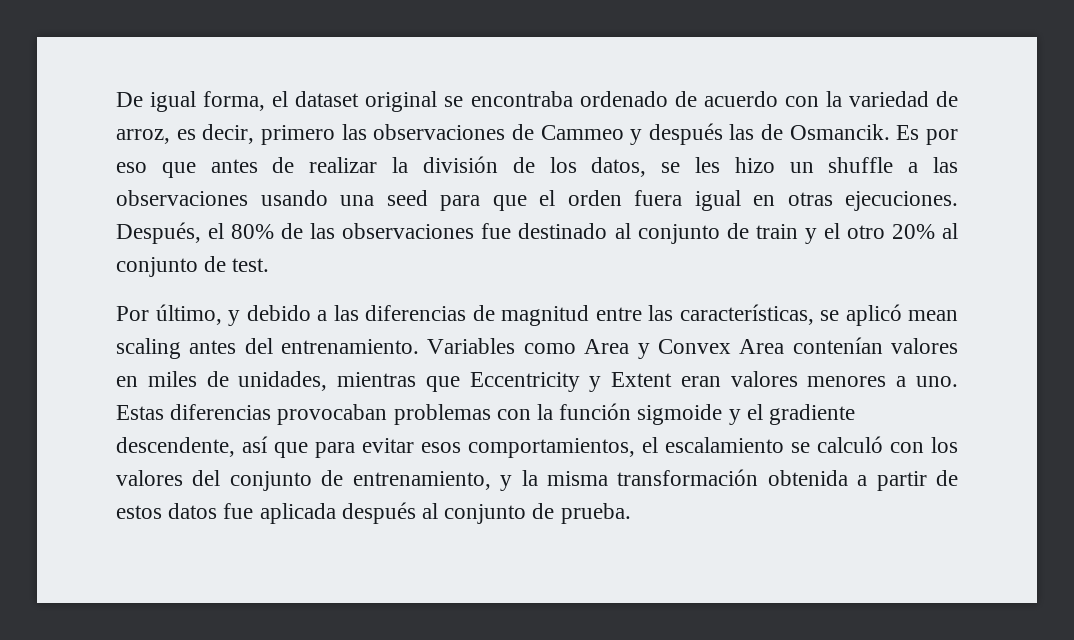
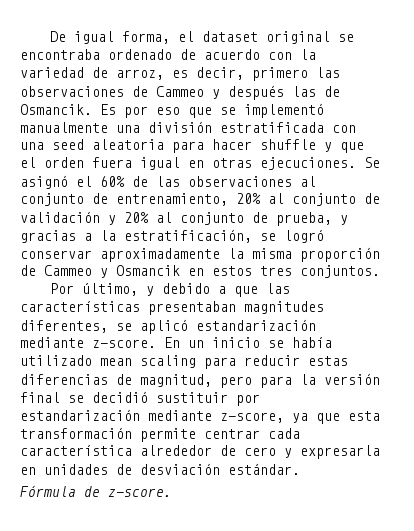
[210,156,958,177] [116,190,480,211] antes de realizar la división de los datos, se les hizo un shuffle a las observaciones usando una seed para -> [220,103,324,118] [20,121,356,133] [20,139,332,153] se implementó manualmente una división estratificada con una seed aleatoria para hacer shuffle y
[116,222,275,244] Después, el 80% -> [364,157,380,168] [20,175,125,189] Se asignó el 60%
[481,223,958,244] [116,256,270,277] fue destinado al conjunto de train y el otro 20% al conjunto de test. -> [300,176,316,187] [20,193,380,206] [20,211,348,226] [20,229,324,243] [20,247,380,262] [20,265,380,278] al conjunto de entrenamiento, 20% al conjunto de validación y 20% al conjunto de prueba, y gracias a la estratificación, se logró conservar aproximadamente la misma proporción de Cammeo y Osmancik en estos tres conjuntos.
[333,304,958,326] [116,337,959,359] [116,371,958,392] [116,403,856,425] [116,436,958,458] [116,469,958,491] [116,502,631,524] las diferencias de magnitud entre las características, se aplicó mean scaling antes del entrenamiento. Variables como Area y Convex Area contenían valores en miles de unidades, mientras que Eccentricity y Extent eran valores menores a uno. Estas diferencias provocaban problemas con la función sigmoide y el gradiente descendente, así que para evitar esos comportamientos, el escalamiento se calculó con los valores del conjunto de entrenamiento, y la misma transformación obtenida a partir de estos datos fue aplicada después al conjunto de prueba. -> [233,283,290,297] [20,301,324,315] [20,319,316,334] [20,337,332,348] [20,355,348,369] [20,373,380,388] [20,391,260,406] [20,409,380,424] [20,427,300,442] [20,445,380,459] [20,463,300,475] [20,485,172,497] que las características presentaban magnitudes diferentes, se aplicó estandarización mediante z-score. En un inicio se había utilizado mean scaling para reducir estas diferencias de magnitud, pero para la versión final se decidió sustituir por estandarización mediante z-score, ya que esta transformación permite centrar cada característica alrededor de cero y expresarla en unidades de desviación estándar. // Fórmula de z-score.

